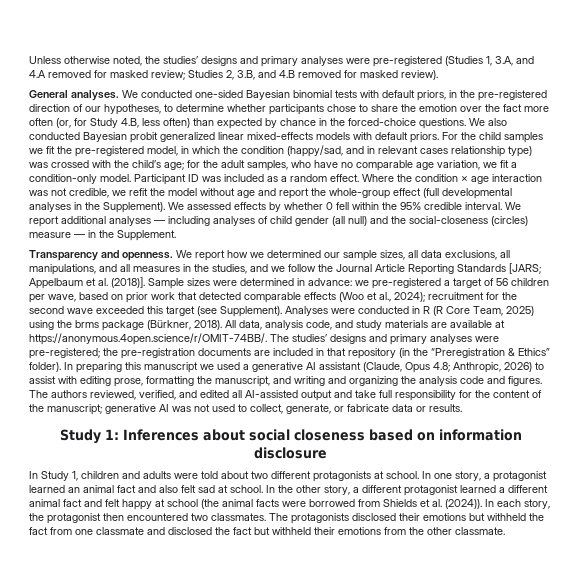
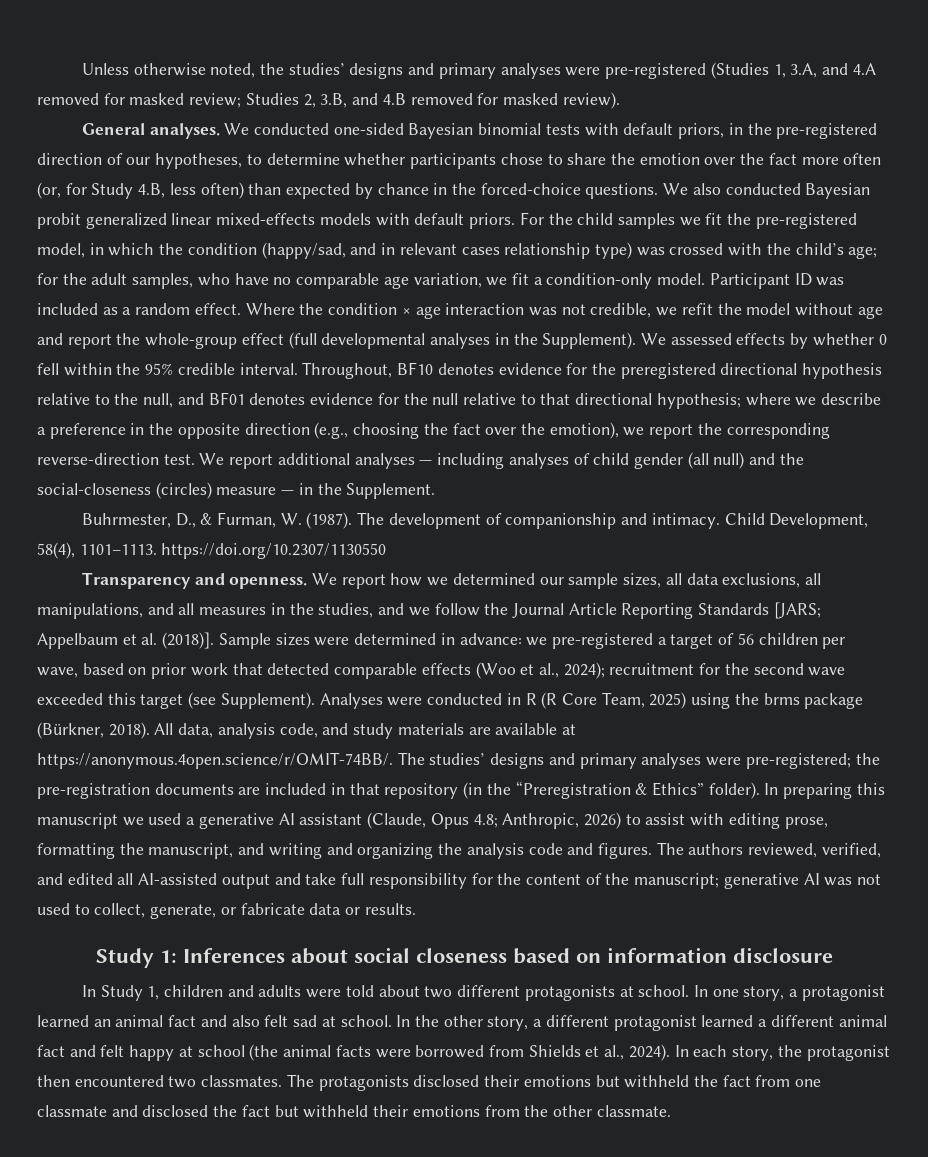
(502, 206) none -> [302,362,883,379] [37,392,882,409] [37,422,830,439] [37,453,195,465] Throughout, BF10 denotes evidence for the preregistered directional hypothesis relative to the null, and BF01 denotes evidence for the null relative to that directional hypothesis; where we describe a preference in the opposite direction (e.g., choosing the fact over the emotion), we report the corresponding reverse-direction test.
(176, 235) none -> [81,512,869,529] [37,542,387,559] // Buhrmester, D., & Furman, W. (1987). The development of companionship and intimacy. Child Development, 58(4), 1101–1113. https://doi.org/10.2307/1130550
[432,499,482,509] al. (2024)). -> [604,1044,670,1061] al., 2024).

